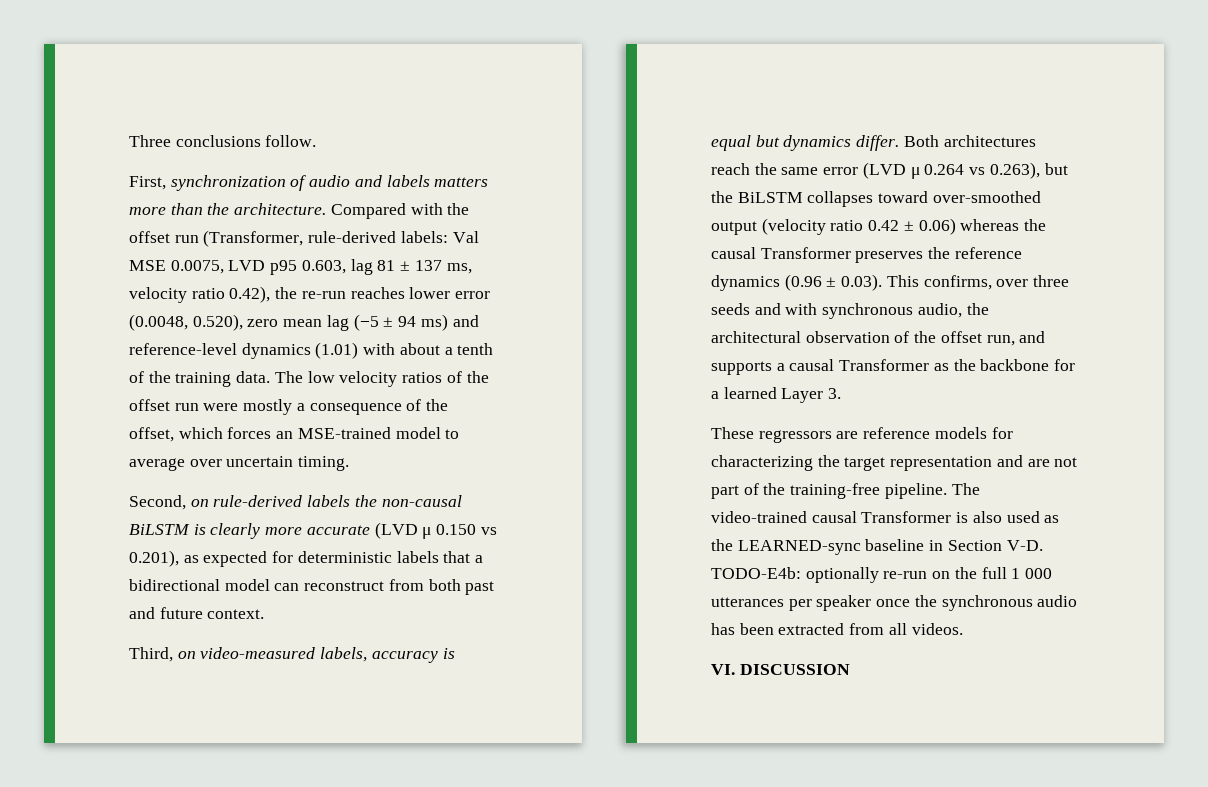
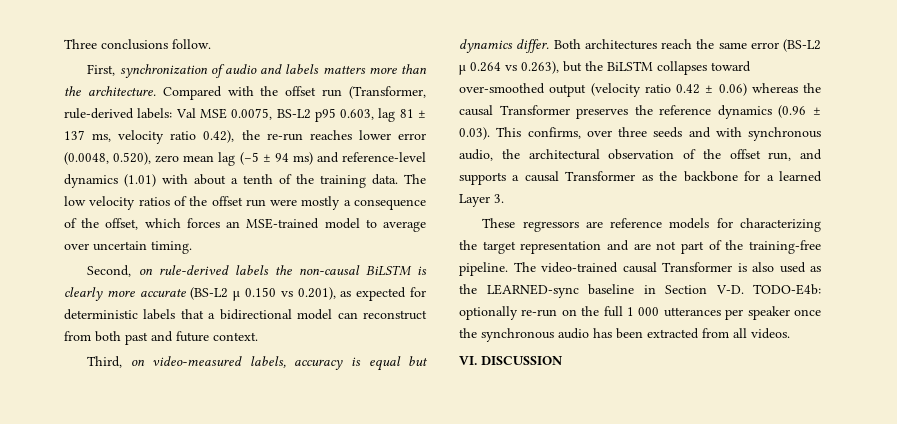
[228,260,266,271] LVD -> [276,109,311,119] BS-L2
[374,522,418,539] (LVD -> [190,287,229,300] (BS-L2
[862,162,906,179] (LVD -> [783,39,821,52] (BS-L2

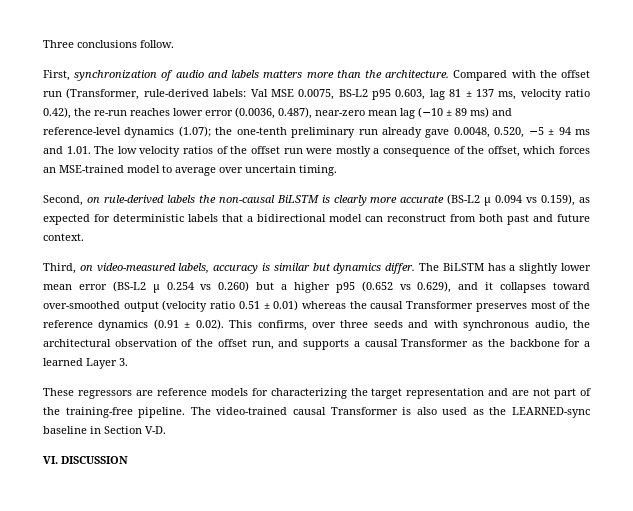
[64,152,426,166] [64,174,398,188] (0.0048, 0.520), zero mean lag (−5 ± 94 ms) and reference-level dynamics (1.01) with about a tenth of the training data. -> [235,107,512,119] [43,126,591,138] [43,146,91,154] (0.0036, 0.487), near-zero mean lag (−10 ± 89 ms) and reference-level dynamics (1.07); the one-tenth preliminary run already gave 0.0048, 0.520, −5 ± 94 ms and 1.01.
[245,287,336,300] 0.150 vs 0.201), -> [495,194,576,206] 0.094 vs 0.159),
[368,356,401,371] equal -> [273,263,310,271] similar
[553,39,821,52] [459,61,653,75] Both architectures reach the same error (BS-L2 μ 0.264 vs 0.263), but the BiLSTM -> [419,263,592,274] [43,281,494,293] The BiLSTM has a slightly lower mean error (BS-L2 μ 0.254 vs 0.260) but a higher p95 (0.652 vs 0.629), and it
[676,83,747,96] 0.42 ± 0.06) -> [238,300,299,311] 0.51 ± 0.01)
(629, 113) none -> [530,301,571,309] most of
[778,105,821,118] [459,127,490,140] (0.96 ± 0.03). -> [153,319,224,330] (0.91 ± 0.02).
[753,284,821,295] [459,306,821,320] [459,328,790,342] TODO-E4b: optionally re-run on the full 1 000 utterances per speaker once the synchronous audio has been extracted from all videos. -> (166, 430) none

